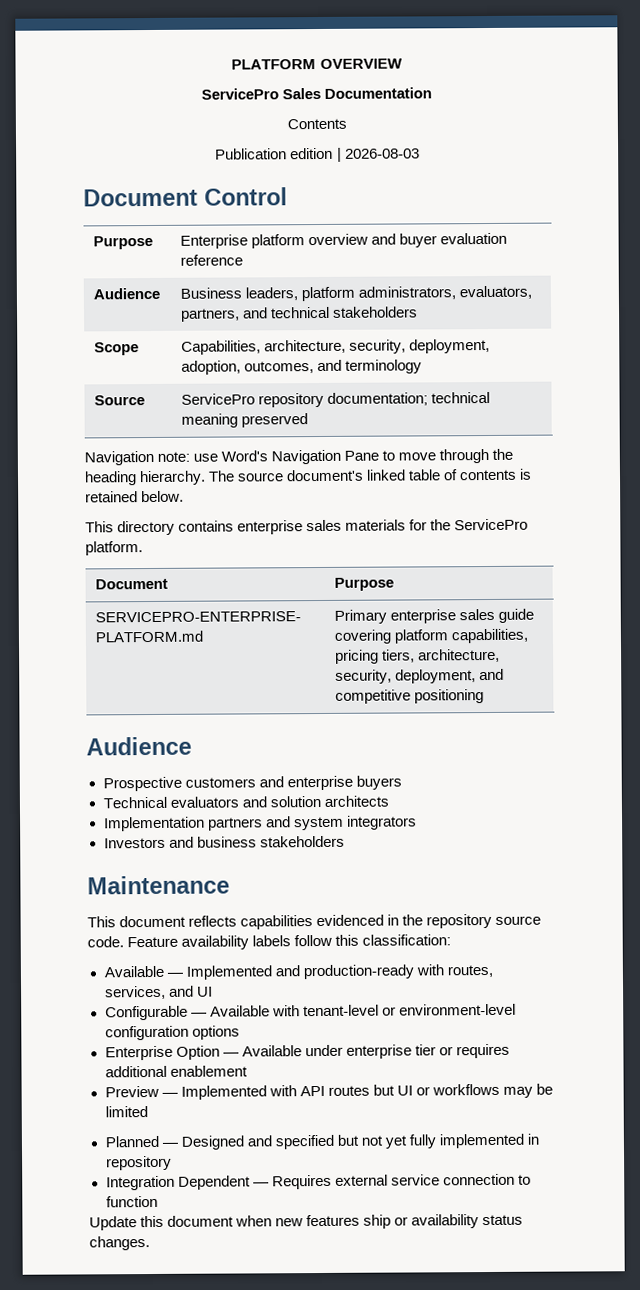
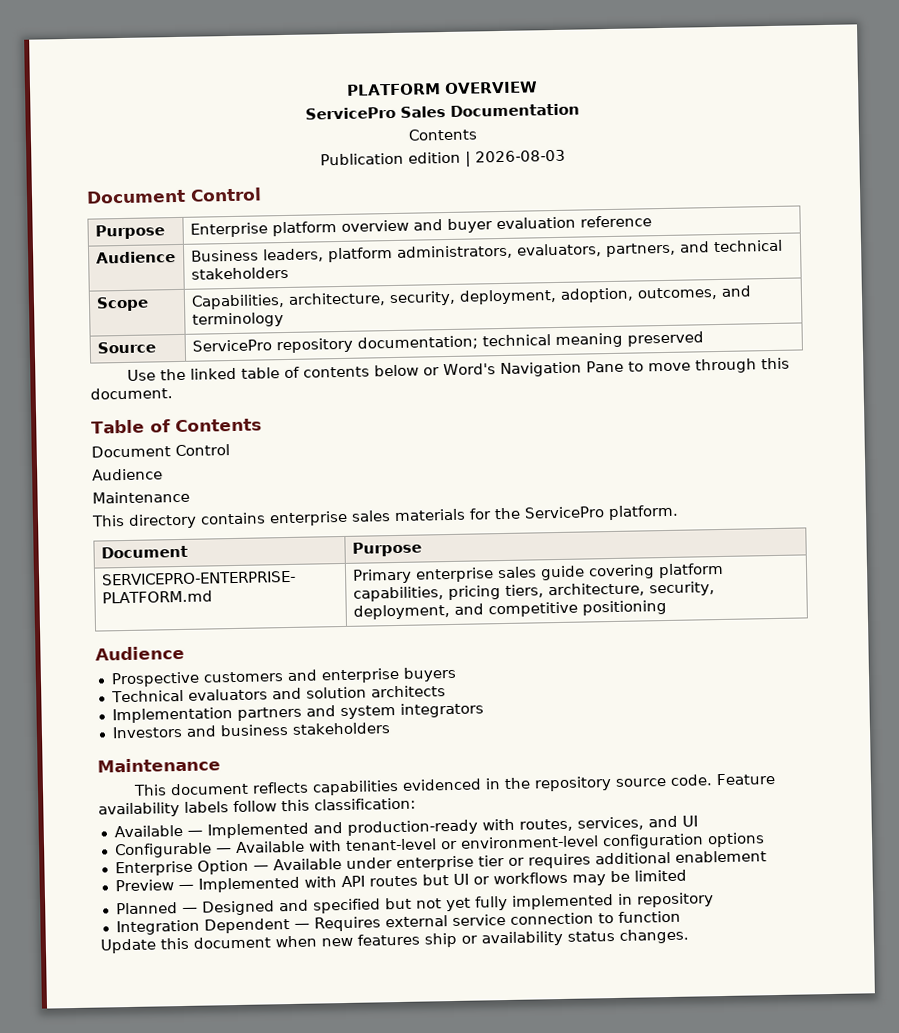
[84,450,219,466] Navigation note: use -> [127,364,441,381] Use the linked table of contents below or
[492,448,514,460] [84,468,533,486] [85,490,185,503] the heading hierarchy. The source document's linked table of contents is retained below. -> [761,357,791,370] [90,387,173,400] [91,418,262,434] [91,444,230,458] [92,468,163,481] [92,490,190,504] this document. // Table of Contents // Document Control // Audience // Maintenance

